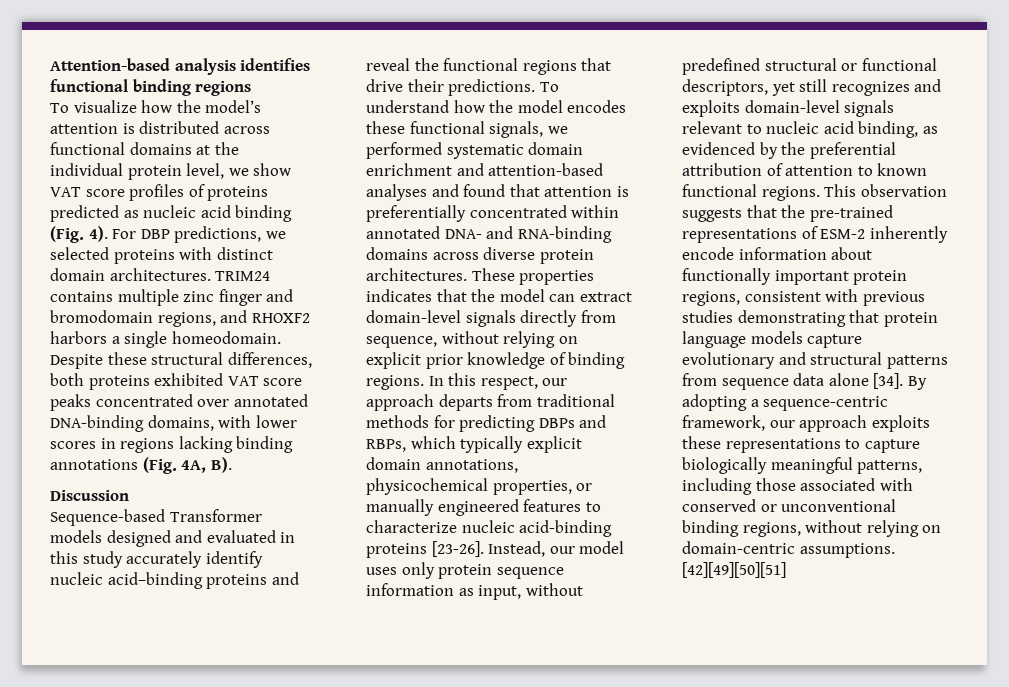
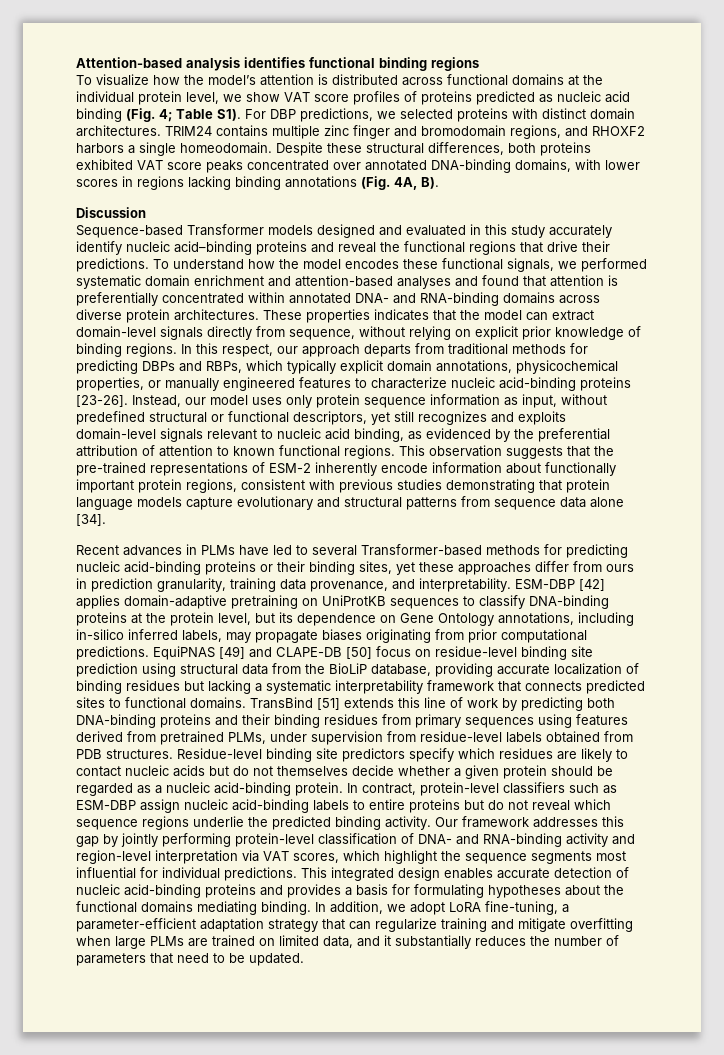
[88,226,108,242] 4). -> [159,109,241,122] 4; Table S1).
[907,376,927,390] [682,394,889,411] [682,415,930,432] [682,436,920,453] [682,457,923,474] [682,478,913,495] [682,499,897,512] [682,520,942,537] [682,541,895,558] [682,562,786,578] By adopting a sequence-centric framework, our approach exploits these representations to capture biologically meaningful patterns, including those associated with conserved or unconventional binding regions, without relying on domain-centric assumptions. [42][49][50][51] -> [76,544,628,558] [76,561,634,575] [76,578,605,592] [76,595,609,609] [76,612,634,626] [76,629,587,643] [76,646,593,660] [76,663,639,677] [76,680,645,694] [76,697,615,711] [76,714,628,728] [76,731,633,745] [76,748,628,762] [76,765,613,779] [76,782,617,796] [76,799,611,813] [76,816,624,830] [76,833,635,847] [76,850,626,864] [76,867,629,881] [76,884,624,898] [76,901,569,915] [76,918,633,932] [76,935,619,949] [76,953,304,966] // Recent advances in PLMs have led to several Transformer-based methods for predicting nucleic acid-binding proteins or their binding sites, yet these approaches differ from ours in prediction granularity, training data provenance, and interpretability. ESM-DBP [42] applies domain-adaptive pretraining on UniProtKB sequences to classify DNA-binding proteins at the protein level, but its dependence on Gene Ontology annotations, including in-silico inferred labels, may propagate biases originating from prior computational predictions. EquiPNAS [49] and CLAPE-DB [50] focus on residue-level binding site prediction using structural data from the BioLiP database, providing accurate localization of binding residues but lacking a systematic interpretability framework that connects predicted sites to functional domains. TransBind [51] extends this line of work by predicting both DNA-binding proteins and their binding residues from primary sequences using features derived from pretrained PLMs, under supervision from residue-level labels obtained from PDB structures. Residue-level binding site predictors specify which residues are likely to contact nucleic acids but do not themselves decide whether a given protein should be regarded as a nucleic acid-binding protein. In contract, protein-level classifiers such as ESM-DBP assign nucleic acid-binding labels to entire proteins but do not reveal which sequence regions underlie the predicted binding activity. Our framework addresses this gap by jointly performing protein-level classification of DNA- and RNA-binding activity and region-level interpretation via VAT scores, which highlight the sequence segments most influential for individual predictions. This integrated design enables accurate detection of nucleic acid-binding proteins and provides a basis for formulating hypotheses about the functional domains mediating binding. In addition, we adopt LoRA fine-tuning, a parameter-efficient adaptation strategy that can regularize training and mitigate overfitting when large PLMs are trained on limited data, and it substantially reduces the number of parameters that need to be updated.

